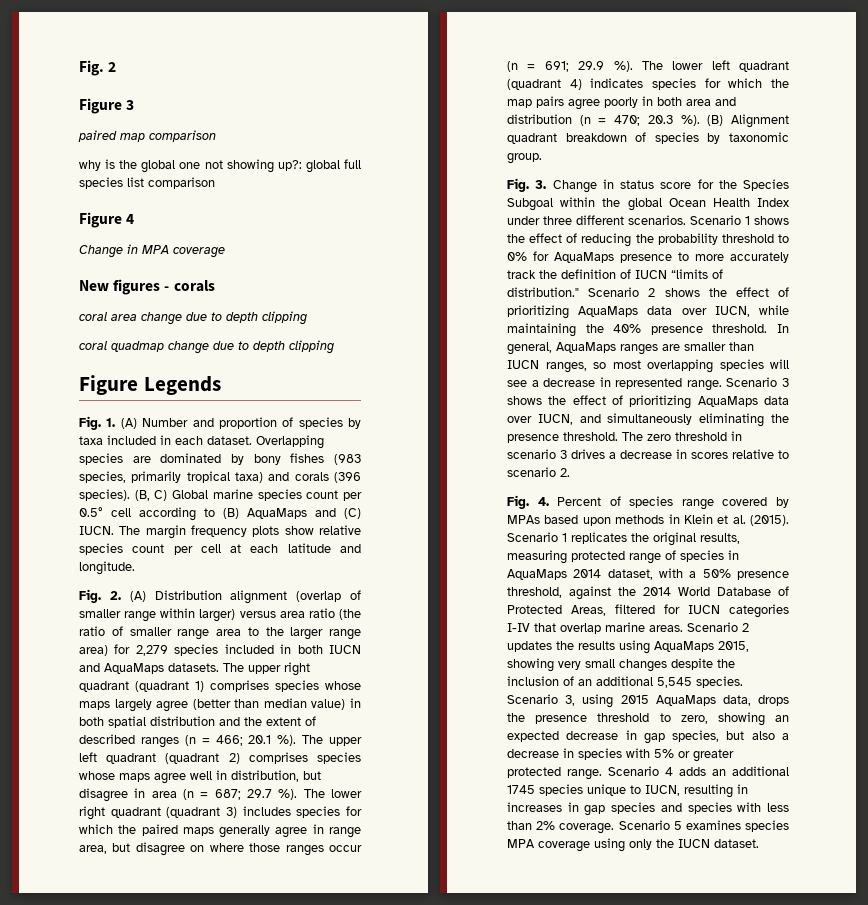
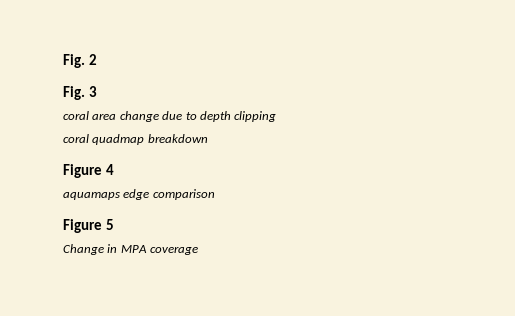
[79,98,135,114] [78,130,216,142] [79,159,361,173] [79,177,215,189] [79,212,135,228] [79,244,225,258] [79,279,215,295] Figure 3 // paired map comparison // why is the global one not showing up?: global full species list comparison // Figure 4 // Change in MPA coverage // New figures - corals -> [63,86,97,100] Fig. 3
[168,340,334,354] [79,375,221,395] [79,416,361,430] [79,435,324,449] [79,453,361,465] [79,471,362,483] [79,489,363,501] [79,507,361,521] [79,525,361,539] [79,543,361,555] [79,561,135,575] [79,589,361,604] [79,608,361,622] [79,626,361,640] [79,644,361,656] [79,662,310,676] [79,680,361,692] [79,698,361,712] [79,716,316,728] [79,734,362,748] [79,752,361,764] [79,770,321,784] [79,788,362,802] [79,806,362,820] [79,824,361,838] [79,842,362,856] [507,60,789,72] [507,78,789,90] [507,96,736,110] [507,114,789,128] [507,132,789,144] [507,153,542,164] [507,178,789,193] [507,197,789,211] [507,215,789,225] [507,233,789,247] [507,251,789,263] [507,269,723,279] [507,287,789,297] [507,305,789,319] [507,323,789,337] [507,342,754,355] [507,359,789,373] [507,377,789,391] [507,395,789,409] [507,413,789,427] [507,431,742,443] [507,449,789,459] [507,467,570,477] [507,495,789,510] [507,514,789,526] [507,532,740,546] [507,550,739,564] [507,568,789,580] [507,586,789,600] [507,604,789,618] [507,622,749,634] [507,640,749,654] [507,658,735,672] [507,676,743,688] [507,694,789,708] [507,712,789,726] [507,730,789,744] [507,748,734,762] [507,766,789,780] [507,784,748,798] [507,802,789,816] [507,820,789,834] [507,838,759,852] change due to depth clipping // Figure Legends // Fig. 1. (A) Number and proportion of species by taxa included in each dataset. Overlapping species are dominated by bony fishes (983 species, primarily tropical taxa) and corals (396 species). (B, C) Global marine species count per 0.5° cell according to (B) AquaMaps and (C) IUCN. The margin frequency plots show relative species count per cell at each latitude and longitude. // Fig. 2. (A) Distribution alignment (overlap of smaller range within larger) versus area ratio (the ratio of smaller range area to the larger range area) for 2,279 species included in both IUCN and AquaMaps datasets. The upper right quadrant (quadrant 1) comprises species whose maps largely agree (better than median value) in both spatial distribution and the extent of described ranges (n = 466; 20.1 %). The upper left quadrant (quadrant 2) comprises species whose maps agree well in distribution, but disagree in area (n = 687; 29.7 %). The lower right quadrant (quadrant 3) includes species for which the paired maps generally agree in range area, but disagree on where those ranges occur (n = 691; 29.9 %). The lower left quadrant (quadrant 4) indicates species for which the map pairs agree poorly in both area and distribution (n = 470; 20.3 %). (B) Alignment quadrant breakdown of species by taxonomic group. // Fig. 3. Change in status score for the Species Subgoal within the global Ocean Health Index under three different scenarios. Scenario 1 shows the effect of reducing the probability threshold to 0% for AquaMaps presence to more accurately track the definition of IUCN “limits of distribution." Scenario 2 shows the effect of prioritizing AquaMaps data over IUCN, while maintaining the 40% presence threshold. In general, AquaMaps ranges are smaller than IUCN ranges, so most overlapping species will see a decrease in represented range. Scenario 3 shows the effect of prioritizing AquaMaps data over IUCN, and simultaneously eliminating the presence threshold. The zero threshold in scenario 3 drives a decrease in scores relative to scenario 2. // Fig. 4. Percent of species range covered by MPAs based upon methods in Klein et al. (2015). Scenario 1 replicates the original results, measuring protected range of species in AquaMaps 2014 dataset, with a 50% presence threshold, against the 2014 World Database of Protected Areas, filtered for IUCN categories I-IV that overlap marine areas. Scenario 2 updates the results using AquaMaps 2015, showing very small changes despite the inclusion of an additional 5,545 species. Scenario 3, using 2015 AquaMaps data, drops the presence threshold to zero, showing an expected decrease in gap species, but also a decrease in species with 5% or greater protected range. Scenario 4 adds an additional 1745 species unique to IUCN, resulting in increases in gap species and species with less than 2% coverage. Scenario 5 examines species MPA coverage using only the IUCN dataset. -> [147,134,208,143] [63,164,114,178] [63,189,215,200] [63,219,114,233] [63,244,199,255] breakdown // Figure 4 // aquamaps edge comparison // Figure 5 // Change in MPA coverage

